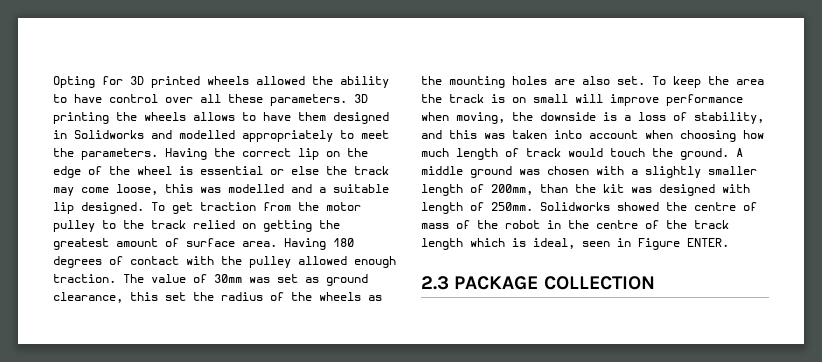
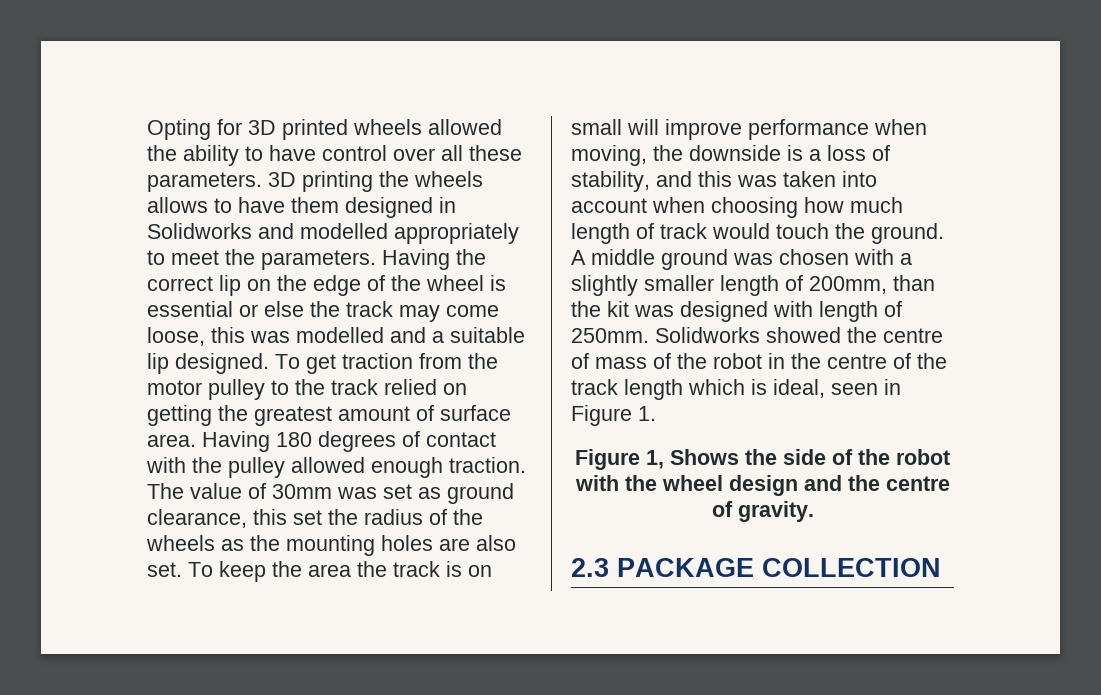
[687,238,729,247] ENTER. -> [638,406,656,421] [575,449,950,470] [574,475,950,496] [711,501,814,522] 1. // Figure 1, Shows the side of the robot with the wheel design and the centre of gravity.

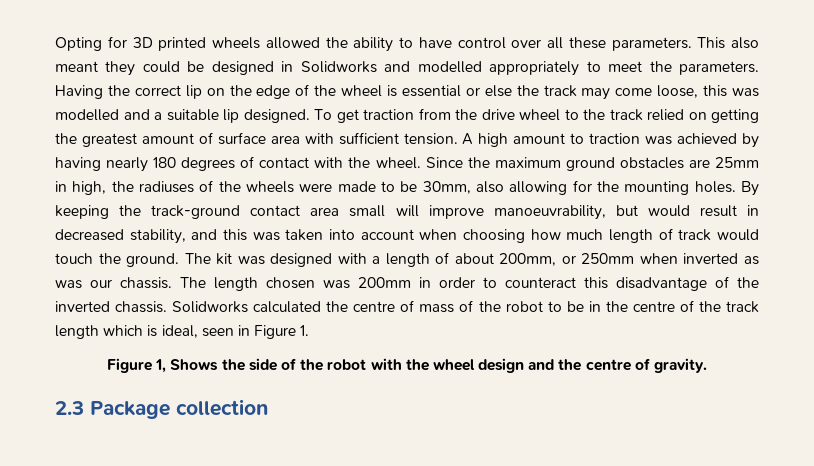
[268,171,483,192] [147,197,339,213] 3D printing the wheels allows to have them -> [697,37,759,49] [55,61,205,76] This also meant they could be
[147,379,265,400] motor pulley -> [481,109,560,121] drive wheel
[147,431,270,452] area. Having -> [270,132,759,148] [55,157,149,172] area with sufficient tension. A high amount to traction was achieved by having nearly
[228,457,526,478] [147,483,514,504] [147,509,483,528] [146,535,516,556] [147,561,492,582] [571,119,927,140] [571,145,890,166] pulley allowed enough traction. The value of 30mm was set as ground clearance, this set the radius of the wheels as the mounting holes are also set. To keep the area the track is on small will improve performance when moving, the downside is a loss of -> [375,157,759,171] [55,180,760,196] [55,205,760,220] [55,229,124,241] wheel. Since the maximum ground obstacles are 25mm in high, the radiuses of the wheels were made to be 30mm, also allowing for the mounting holes. By keeping the track-ground contact area small will improve manoeuvrability, but would result in decreased
[571,249,912,270] [571,275,935,296] [571,301,601,317] A middle ground was chosen with a slightly smaller length of 200mm, than the -> [184,253,211,264] The
[819,301,902,322] [571,327,841,343] length of 250mm. Solidworks showed -> [372,252,759,267] [55,276,759,291] [55,301,322,313] a length of about 200mm, or 250mm when inverted as was our chassis. The length chosen was 200mm in order to counteract this disadvantage of the inverted chassis. Solidworks calculated
(762, 361) none -> [547,301,584,312] to be
[617,558,941,577] PACKAGE COLLECTION -> [90,399,268,419] Package collection

